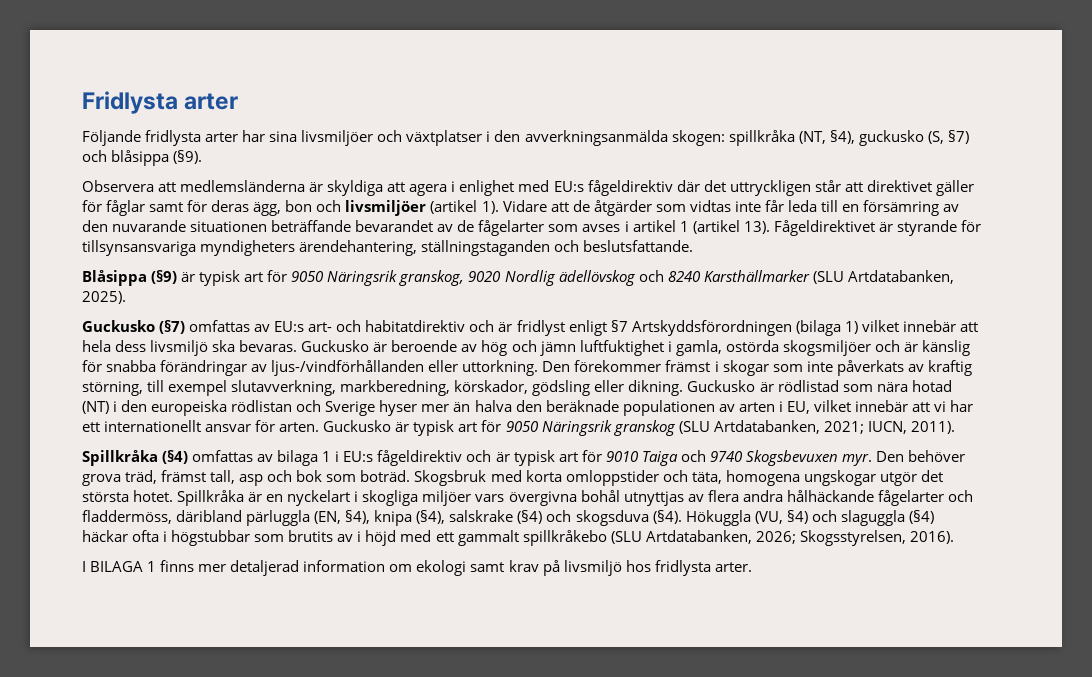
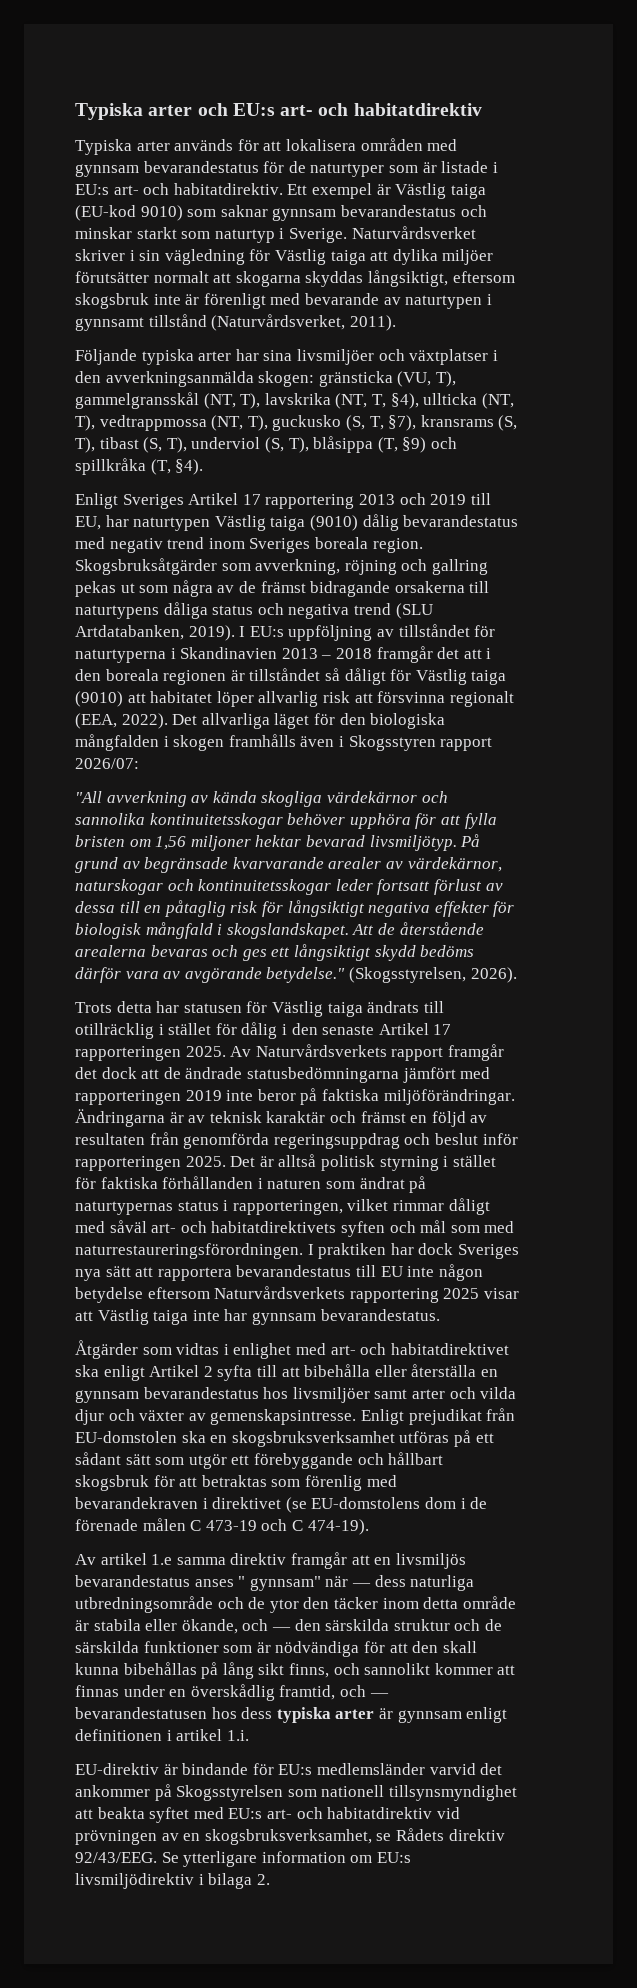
[82,91,239,114] Fridlysta arter -> [75,103,482,120] [75,138,458,155] [75,161,498,177] [75,183,486,199] [75,205,487,221] [75,226,476,243] [75,249,494,265] [75,270,515,287] [75,293,492,309] [75,314,396,331] Typiska arter och EU:s art- och habitatdirektiv // Typiska arter används för att lokalisera områden med gynnsam bevarandestatus för de naturtyper som är listade i EU:s art- och habitatdirektiv. Ett exempel är Västlig taiga (EU-kod 9010) som saknar gynnsam bevarandestatus och minskar starkt som naturtyp i Sverige. Naturvårdsverket skriver i sin vägledning för Västlig taiga att dylika miljöer förutsätter normalt att skogarna skyddas långsiktigt, eftersom skogsbruk inte är förenligt med bevarande av naturtypen i gynnsamt tillstånd (Naturvårdsverket, 2011).
[145,130,202,146] fridlysta -> [141,349,194,365] typiska
[728,130,969,146] [82,150,203,166] [82,180,974,196] [82,200,960,216] [82,220,981,236] [82,240,694,256] [82,270,954,286] [82,291,126,304] [82,320,978,336] [82,340,970,356] [82,360,972,376] [82,380,952,396] [82,400,974,416] [82,420,955,436] [82,450,966,466] [82,470,943,486] [82,490,973,506] [82,510,934,526] [82,530,954,546] [82,560,752,576] spillkråka (NT, §4), guckusko (S, §7) och blåsippa (§9). // Observera att medlemsländerna är skyldiga att agera i enlighet med EU:s fågeldirektiv där det uttryckligen står att direktivet gäller för fåglar samt för deras ägg, bon och livsmiljöer (artikel 1). Vidare att de åtgärder som vidtas inte får leda till en försämring av den nuvarande situationen beträffande bevarandet av de fågelarter som avses i artikel 1 (artikel 13). Fågeldirektivet är styrande för tillsynsansvariga myndigheters ärendehantering, ställningstaganden och beslutsfattande. // Blåsippa (§9) är typisk art för 9050 Näringsrik granskog, 9020 Nordlig ädellövskog och 8240 Karsthällmarker (SLU Artdatabanken, 2025). // Guckusko (§7) omfattas av EU:s art- och habitatdirektiv och är fridlyst enligt §7 Artskyddsförordningen (bilaga 1) vilket innebär att hela dess livsmiljö ska bevaras. Guckusko är beroende av hög och jämn luftfuktighet i gamla, ostörda skogsmiljöer och är känslig för snabba förändringar av ljus-/vindförhållanden eller uttorkning. Den förekommer främst i skogar som inte påverkats av kraftig störning, till exempel slutavverkning, markberedning, körskador, gödsling eller dikning. Guckusko är rödlistad som nära hotad (NT) i den europeiska rödlistan och Sverige hyser mer än halva den beräknade populationen av arten i EU, vilket innebär att vi har ett internationellt ansvar för arten. Guckusko är typisk art för 9050 Näringsrik granskog (SLU Artdatabanken, 2021; IUCN, 2011). // Spillkråka (§4) omfattas av bilaga 1 i EU:s fågeldirektiv och är typisk art för 9010 Taiga och 9740 Skogsbevuxen myr. Den behöver grova träd, främst tall, asp och bok som boträd. Skogsbruk med korta omloppstider och täta, homogena ungskogar utgör det största hotet. Spillkråka är en nyckelart i skogliga miljöer vars övergivna bohål utnyttjas av flera andra hålhäckande fågelarter och fladdermöss, däribland pärluggla (EN, §4), knipa (§4), salskrake (§4) och skogsduva (§4). Hökuggla (VU, §4) och slaguggla (§4) häckar ofta i högstubbar som brutits av i höjd med ett gammalt spillkråkebo (SLU Artdatabanken, 2026; Skogsstyrelsen, 2016). // I BILAGA 1 finns mer detaljerad information om ekologi samt krav på livsmiljö hos fridlysta arter. -> [318,371,456,387] [75,392,514,409] [75,415,518,431] [75,436,457,453] [75,458,204,475] [75,493,491,509] [75,514,519,531] [75,537,423,553] [75,558,488,575] [75,580,490,597] [75,602,433,619] [75,624,496,641] [75,646,492,663] [75,668,507,685] [75,691,514,707] [75,713,446,729] [75,734,493,751] [75,758,139,769] [75,791,448,807] [75,813,497,829] [75,834,481,851] [75,857,502,873] [75,879,503,895] [75,900,515,917] [75,922,484,939] [75,944,475,961] [75,967,517,983] [75,1001,444,1017] [75,1022,452,1039] [75,1044,504,1061] [75,1067,491,1083] [75,1088,515,1105] [75,1109,488,1127] [75,1132,518,1149] [75,1154,496,1171] [75,1176,427,1193] [75,1198,490,1215] [75,1220,515,1237] [75,1243,519,1259] [75,1264,483,1281] [75,1286,519,1303] [75,1309,440,1325] [75,1340,509,1359] [75,1364,498,1381] [75,1387,517,1403] [75,1408,516,1425] [75,1430,494,1447] [75,1452,444,1469] [75,1475,397,1491] [75,1497,488,1513] [75,1518,369,1535] [75,1552,466,1569] [75,1575,475,1591] [75,1596,516,1613] [75,1619,502,1634] [75,1641,477,1657] [75,1662,516,1679] [75,1684,389,1701] [75,1707,508,1723] [75,1729,249,1741] [75,1763,503,1775] [75,1784,517,1801] [75,1807,460,1823] [75,1828,505,1845] [75,1851,411,1867] [75,1873,270,1889] gränsticka (VU, T), gammelgransskål (NT, T), lavskrika (NT, T, §4), ullticka (NT, T), vedtrappmossa (NT, T), guckusko (S, T, §7), kransrams (S, T), tibast (S, T), underviol (S, T), blåsippa (T, §9) och spillkråka (T, §4). // Enligt Sveriges Artikel 17 rapportering 2013 och 2019 till EU, har naturtypen Västlig taiga (9010) dålig bevarandestatus med negativ trend inom Sveriges boreala region. Skogsbruksåtgärder som avverkning, röjning och gallring pekas ut som några av de främst bidragande orsakerna till naturtypens dåliga status och negativa trend (SLU Artdatabanken, 2019). I EU:s uppföljning av tillståndet för naturtyperna i Skandinavien 2013 – 2018 framgår det att i den boreala regionen är tillståndet så dåligt för Västlig taiga (9010) att habitatet löper allvarlig risk att försvinna regionalt (EEA, 2022). Det allvarliga läget för den biologiska mångfalden i skogen framhålls även i Skogsstyren rapport 2026/07: // "All avverkning av kända skogliga värdekärnor och sannolika kontinuitetsskogar behöver upphöra för att fylla bristen om 1,56 miljoner hektar bevarad livsmiljötyp. På grund av begränsade kvarvarande arealer av värdekärnor, naturskogar och kontinuitetsskogar leder fortsatt förlust av dessa till en påtaglig risk för långsiktigt negativa effekter för biologisk mångfald i skogslandskapet. Att de återstående arealerna bevaras och ges ett långsiktigt skydd bedöms därför vara av avgörande betydelse." (Skogsstyrelsen, 2026). // Trots detta har statusen för Västlig taiga ändrats till otillräcklig i stället för dålig i den senaste Artikel 17 rapporteringen 2025. Av Naturvårdsverkets rapport framgår det dock att de ändrade statusbedömningarna jämfört med rapporteringen 2019 inte beror på faktiska miljöförändringar. Ändringarna är av teknisk karaktär och främst en följd av resultaten från genomförda regeringsuppdrag och beslut inför rapporteringen 2025. Det är alltså politisk styrning i stället för faktiska förhållanden i naturen som ändrat på naturtypernas status i rapporteringen, vilket rimmar dåligt med såväl art- och habitatdirektivets syften och mål som med naturrestaureringsförordningen. I praktiken har dock Sveriges nya sätt att rapportera bevarandestatus till EU inte någon betydelse eftersom Naturvårdsverkets rapportering 2025 visar att Västlig taiga inte har gynnsam bevarandestatus. // Åtgärder som vidtas i enlighet med art- och habitatdirektivet ska enligt Artikel 2 syfta till att bibehålla eller återställa en gynnsam bevarandestatus hos livsmiljöer samt arter och vilda djur och växter av gemenskapsintresse. Enligt prejudikat från EU-domstolen ska en skogsbruksverksamhet utföras på ett sådant sätt som utgör ett förebyggande och hållbart skogsbruk för att betraktas som förenlig med bevarandekraven i direktivet (se EU-domstolens dom i de förenade målen C 473-19 och C 474-19). // Av artikel 1.e samma direktiv framgår att en livsmiljös bevarandestatus anses " gynnsam" när — dess naturliga utbredningsområde och de ytor den täcker inom detta område är stabila eller ökande, och — den särskilda struktur och de särskilda funktioner som är nödvändiga för att den skall kunna bibehållas på lång sikt finns, och sannolikt kommer att finnas under en överskådlig framtid, och — bevarandestatusen hos dess typiska arter är gynnsam enligt definitionen i artikel 1.i. // EU-direktiv är bindande för EU:s medlemsländer varvid det ankommer på Skogsstyrelsen som nationell tillsynsmyndighet att beakta syftet med EU:s art- och habitatdirektiv vid prövningen av en skogsbruksverksamhet, se Rådets direktiv 92/43/EEG. Se ytterligare information om EU:s livsmiljödirektiv i bilaga 2.

